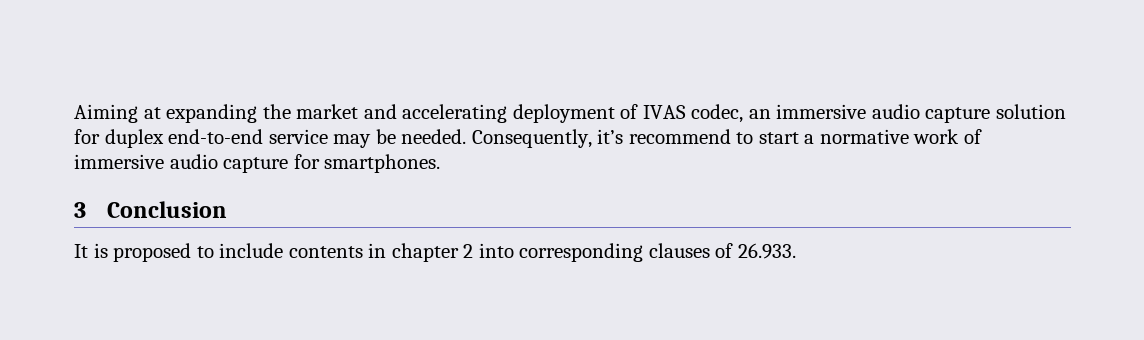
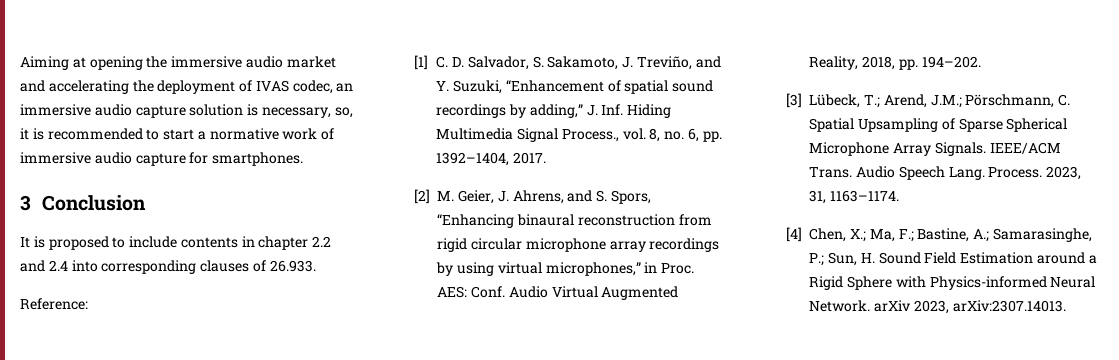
[166,104,291,123] expanding the -> [89,56,283,70] opening the immersive audio
(508, 113) none -> [132,80,154,92] the
[74,129,731,148] for duplex end-to-end service may be needed. Consequently, it’s recommend -> [247,104,353,118] [20,128,143,140] is necessary, so, it is recommended
[463,244,474,258] 2 -> [312,236,332,247] [20,260,68,272] 2.2 and 2.4
(796, 251) none -> [20,298,88,310] [414,55,721,70] [436,80,714,94] [436,104,672,118] [436,128,722,142] [436,152,547,166] [414,189,651,204] [437,214,712,228] [437,238,720,252] [436,262,695,276] [437,286,679,300] [809,56,981,70] [786,93,1071,108] [809,118,1068,132] [809,142,1061,156] [809,166,1082,180] [809,190,899,204] [786,227,1092,242] [809,252,1097,266] [809,276,1096,290] [809,300,1066,314] // Reference: // [1] C. D. Salvador, S. Sakamoto, J. Treviño, and Y. Suzuki, “Enhancement of spatial sound recordings by adding,” J. Inf. Hiding Multimedia Signal Process., vol. 8, no. 6, pp. 1392–1404, 2017. // [2] M. Geier, J. Ahrens, and S. Spors, “Enhancing binaural reconstruction from rigid circular microphone array recordings by using virtual microphones,” in Proc. AES: Conf. Audio Virtual Augmented Reality, 2018, pp. 194–202. // [3] Lübeck, T.; Arend, J.M.; Pörschmann, C. Spatial Upsampling of Sparse Spherical Microphone Array Signals. IEEE/ACM Trans. Audio Speech Lang. Process. 2023, 31, 1163–1174. // [4] Chen, X.; Ma, F.; Bastine, A.; Samarasinghe, P.; Sun, H. Sound Field Estimation around a Rigid Sphere with Physics-informed Neural Network. arXiv 2023, arXiv:2307.14013.

